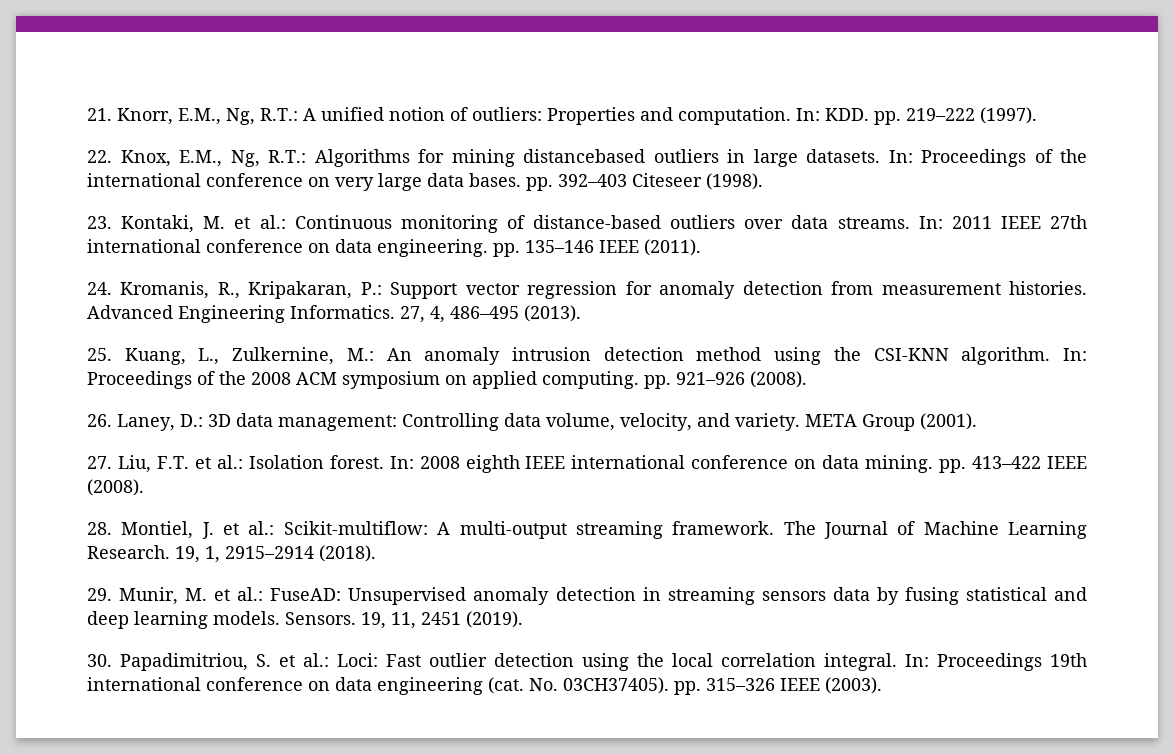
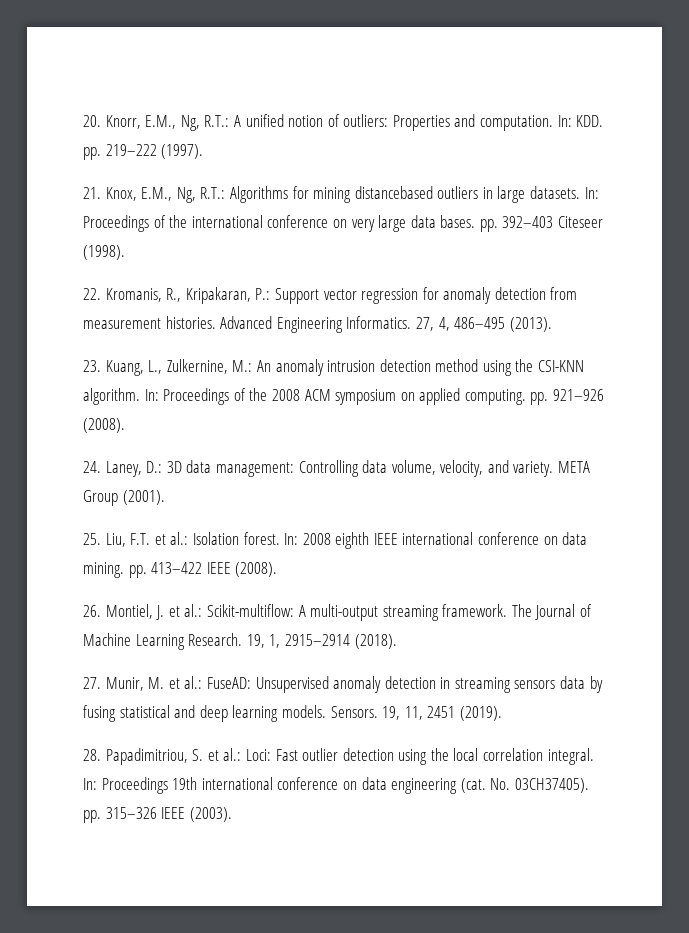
[87,108,112,121] 21. -> [83,115,101,127] 20.
[87,150,112,163] 22. -> [83,187,101,199] 21.
[87,215,1087,233] [87,239,701,257] [87,282,112,295] 23. Kontaki, M. et al.: Continuous monitoring of distance-based outliers over data streams. In: 2011 IEEE 27th international conference on data engineering. pp. 135–146 IEEE (2011). // 24. -> [83,288,101,300] 22.
[87,348,112,361] 25. -> [83,360,101,372] 23.
[87,414,112,427] 26. -> [83,461,101,473] 24.
[87,456,112,469] 27. -> [83,533,101,545] 25.
[87,522,112,535] 28. -> [83,605,101,617] 26.
[87,588,112,601] 29. -> [83,677,101,689] 27.
[87,654,112,667] 30. -> [83,749,101,761] 28.

